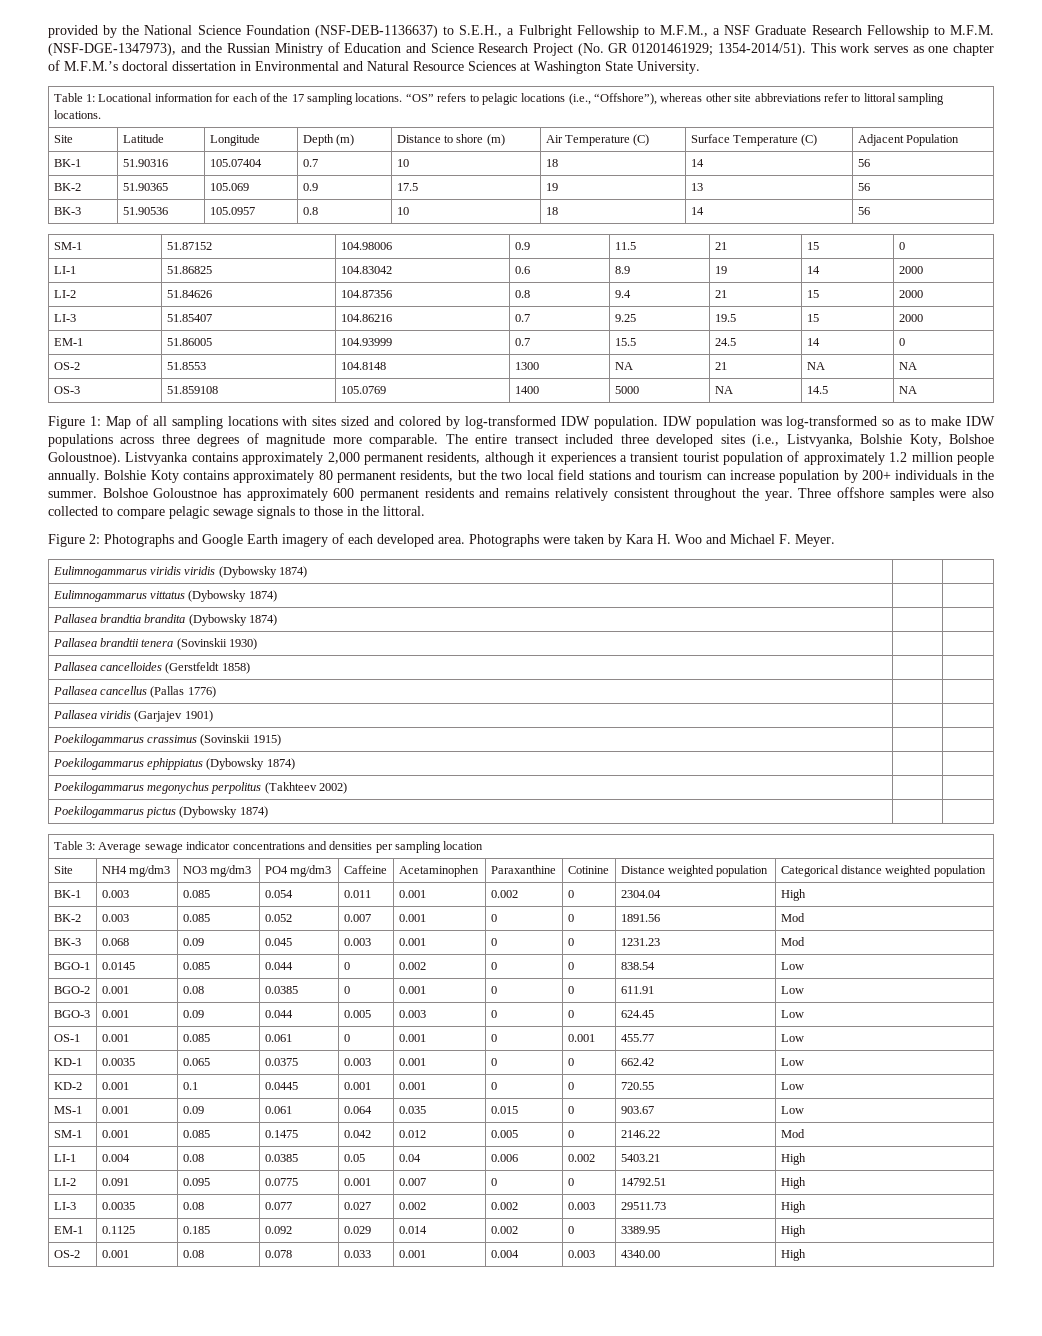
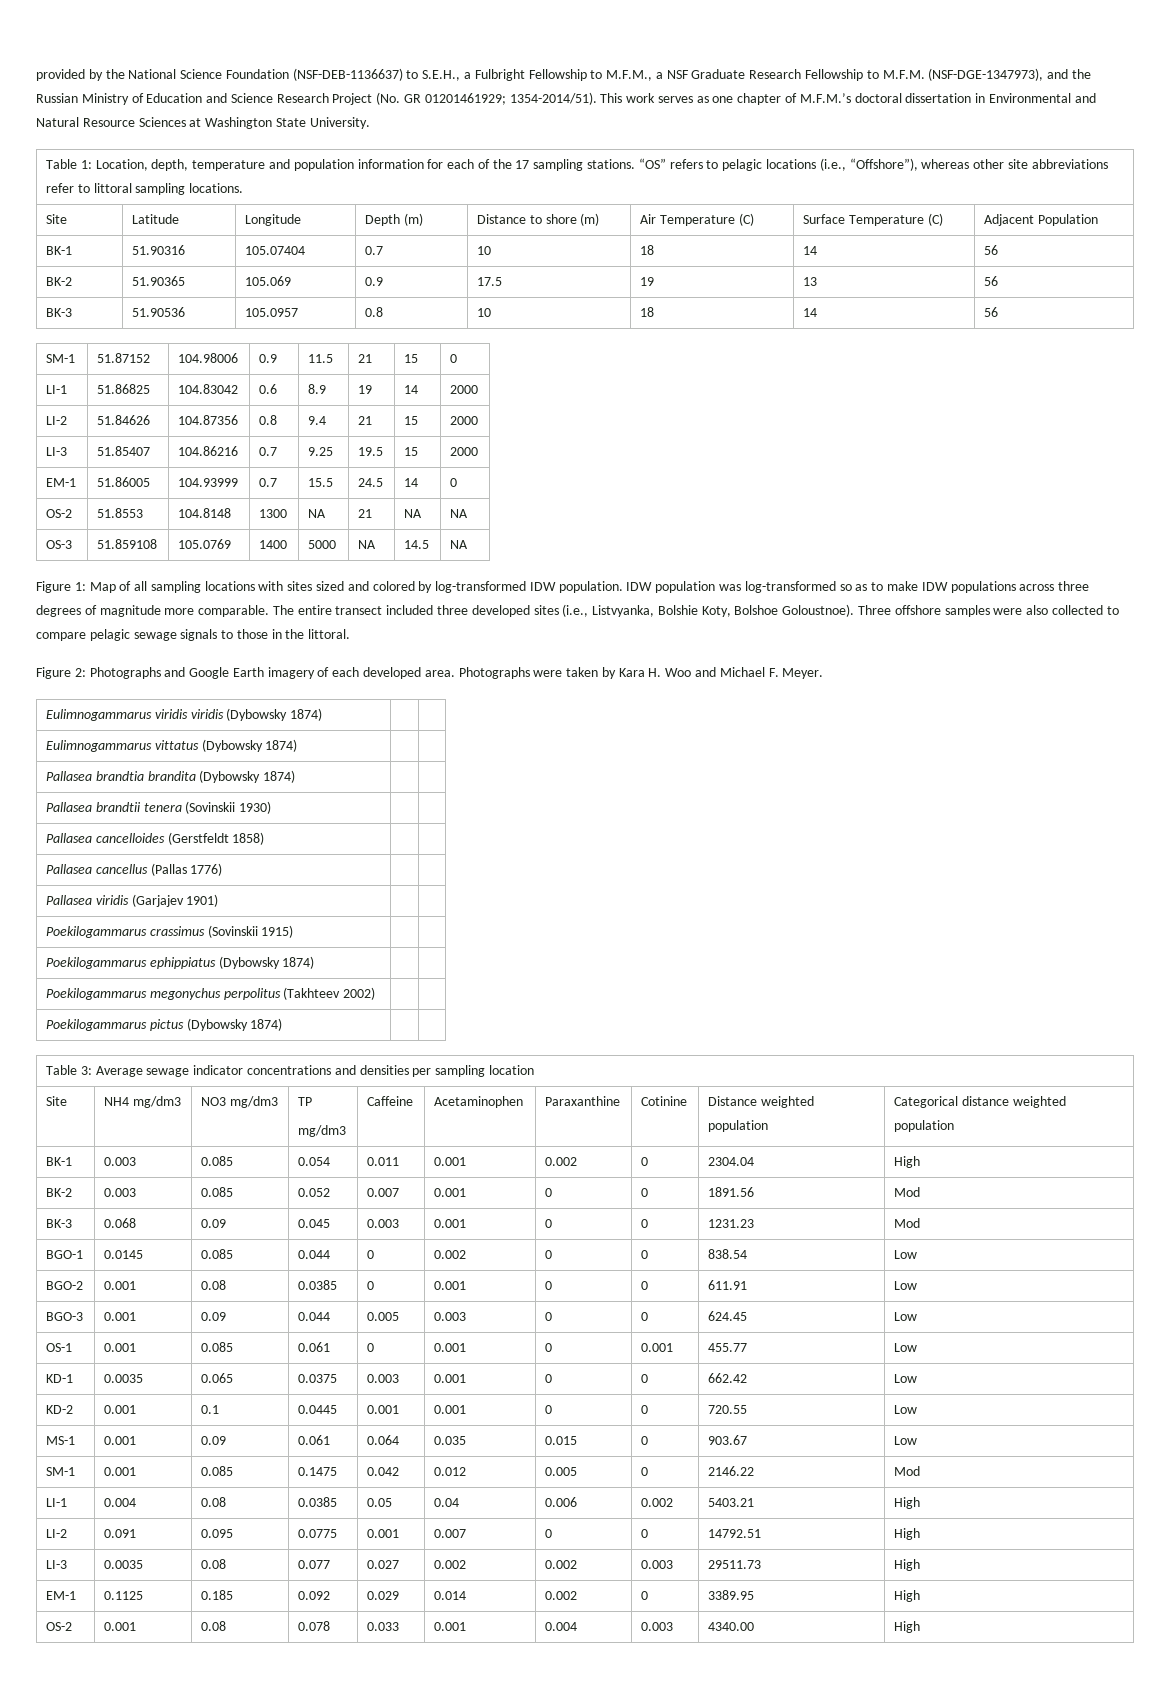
[98,93,153,102] Locational -> [95,159,354,171] Location, depth, temperature and population
[355,93,403,102] locations. -> [587,159,636,169] stations.
[125,451,995,465] [48,469,994,483] [48,488,793,501] Listvyanka contains approximately 2,000 permanent residents, although it experiences a transient tourist population of approximately 1.2 million people annually. Bolshie Koty contains approximately 80 permanent residents, but the two local field stations and tourism can increase population by 200+ individuals in the summer. Bolshoe Goloustnoe has approximately 600 permanent residents and remains relatively consistent throughout the year. -> (855, 610) none
[264,866,288,874] PO4 -> [298,1097,313,1106] TP //

